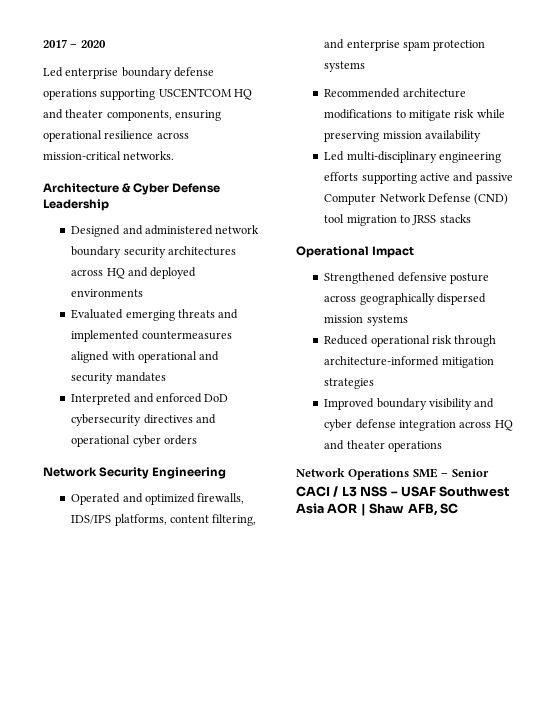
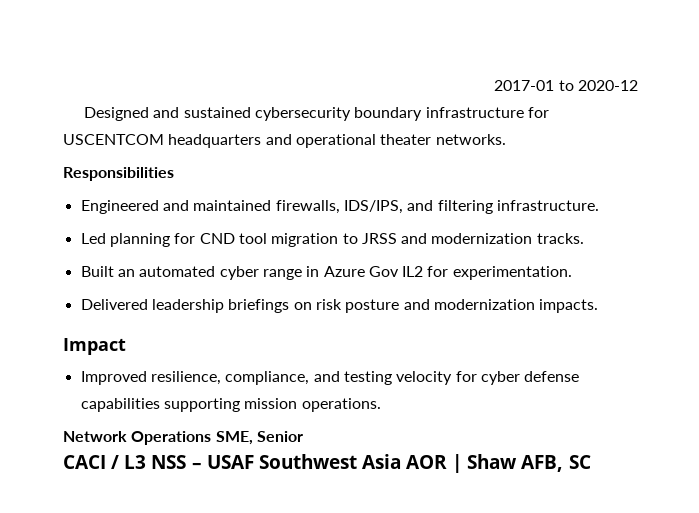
[43,39,106,48] [43,67,215,79] [43,88,253,100] [43,109,222,121] [43,130,189,142] [43,151,175,160] [43,183,221,195] [43,199,109,211] [71,225,260,237] [71,246,236,258] [71,267,197,279] [71,289,144,297] [71,309,239,321] [71,330,232,342] [71,351,220,363] [71,372,166,384] [71,393,229,405] [71,414,216,426] [71,435,197,447] [43,467,227,479] [71,493,245,505] [71,514,257,526] [324,39,486,51] [324,61,366,72] [324,88,466,98] [324,109,505,121] [324,130,481,142] [324,151,501,163] [324,172,513,184] [324,193,509,205] [324,214,471,226] [296,246,415,258] [324,272,489,284] [324,293,486,305] [324,315,408,326] [324,335,497,347] [324,356,494,368] [324,378,375,389] [324,398,495,410] [324,419,513,431] [324,440,442,452] 2017 – 2020 // Led enterprise boundary defense operations supporting USCENTCOM HQ and theater components, ensuring operational resilience across mission-critical networks. // Architecture & Cyber Defense Leadership // Designed and administered network boundary security architectures across HQ and deployed environments // Evaluated emerging threats and implemented countermeasures aligned with operational and security mandates // Interpreted and enforced DoD cybersecurity directives and operational cyber orders // Network Security Engineering // Operated and optimized firewalls, IDS/IPS platforms, content filtering, and enterprise spam protection systems // Recommended architecture modifications to mitigate risk while preserving mission availability // Led multi-disciplinary engineering efforts supporting active and passive Computer Network Defense (CND) tool migration to JRSS stacks // Operational Impact // Strengthened defensive posture across geographically dispersed mission systems // Reduced operational risk through architecture-informed mitigation strategies // Improved boundary visibility and cyber defense integration across HQ and theater operations -> [494,80,638,91] [83,107,549,121] [63,134,506,148] [63,167,174,181] [80,200,599,214] [80,233,584,247] [80,266,572,280] [80,299,599,313] [63,338,126,355] [80,371,580,385] [80,398,381,412] 2017-01 to 2020-12 // Designed and sustained cybersecurity boundary infrastructure for USCENTCOM headquarters and operational theater networks. // Responsibilities // Engineered and maintained firewalls, IDS/IPS, and filtering infrastructure. // Led planning for CND tool migration to JRSS and modernization tracks. // Built an automated cyber range in Azure Gov IL2 for experimentation. // Delivered leadership briefings on risk posture and modernization impacts. // Impact // Improved resilience, compliance, and testing velocity for cyber defense capabilities supporting mission operations.
[412,468,449,478] SME – -> [215,431,253,445] SME,

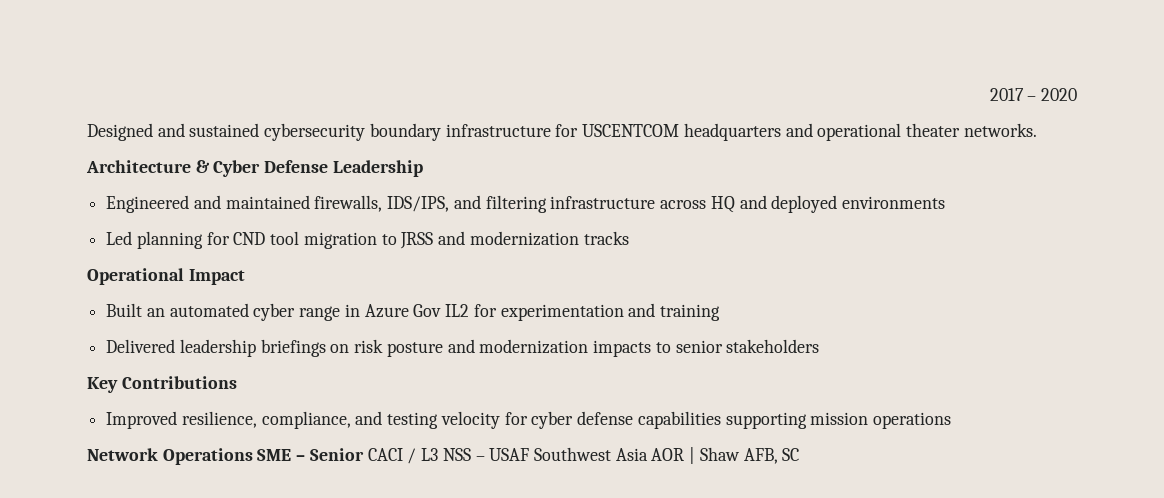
[494,80,638,91] 2017-01 to 2020-12 -> [989,88,1077,101] 2017 – 2020
[63,167,174,181] Responsibilities -> [86,160,423,177] Architecture & Cyber Defense Leadership
[496,200,599,211] infrastructure. -> [550,195,945,213] infrastructure across HQ and deployed environments
[536,233,584,244] tracks. -> [583,231,629,245] [87,268,245,285] tracks // Operational Impact
[452,266,572,280] experimentation. -> [500,303,720,321] experimentation and training
[539,299,599,313] [63,338,126,355] impacts. // Impact -> [593,339,820,357] [87,376,237,393] impacts to senior stakeholders // Key Contributions
[301,398,381,412] operations. -> [872,412,951,429] operations
[215,431,253,445] SME, -> [257,449,306,461] SME –
(303, 436) // -> (364, 454) none

